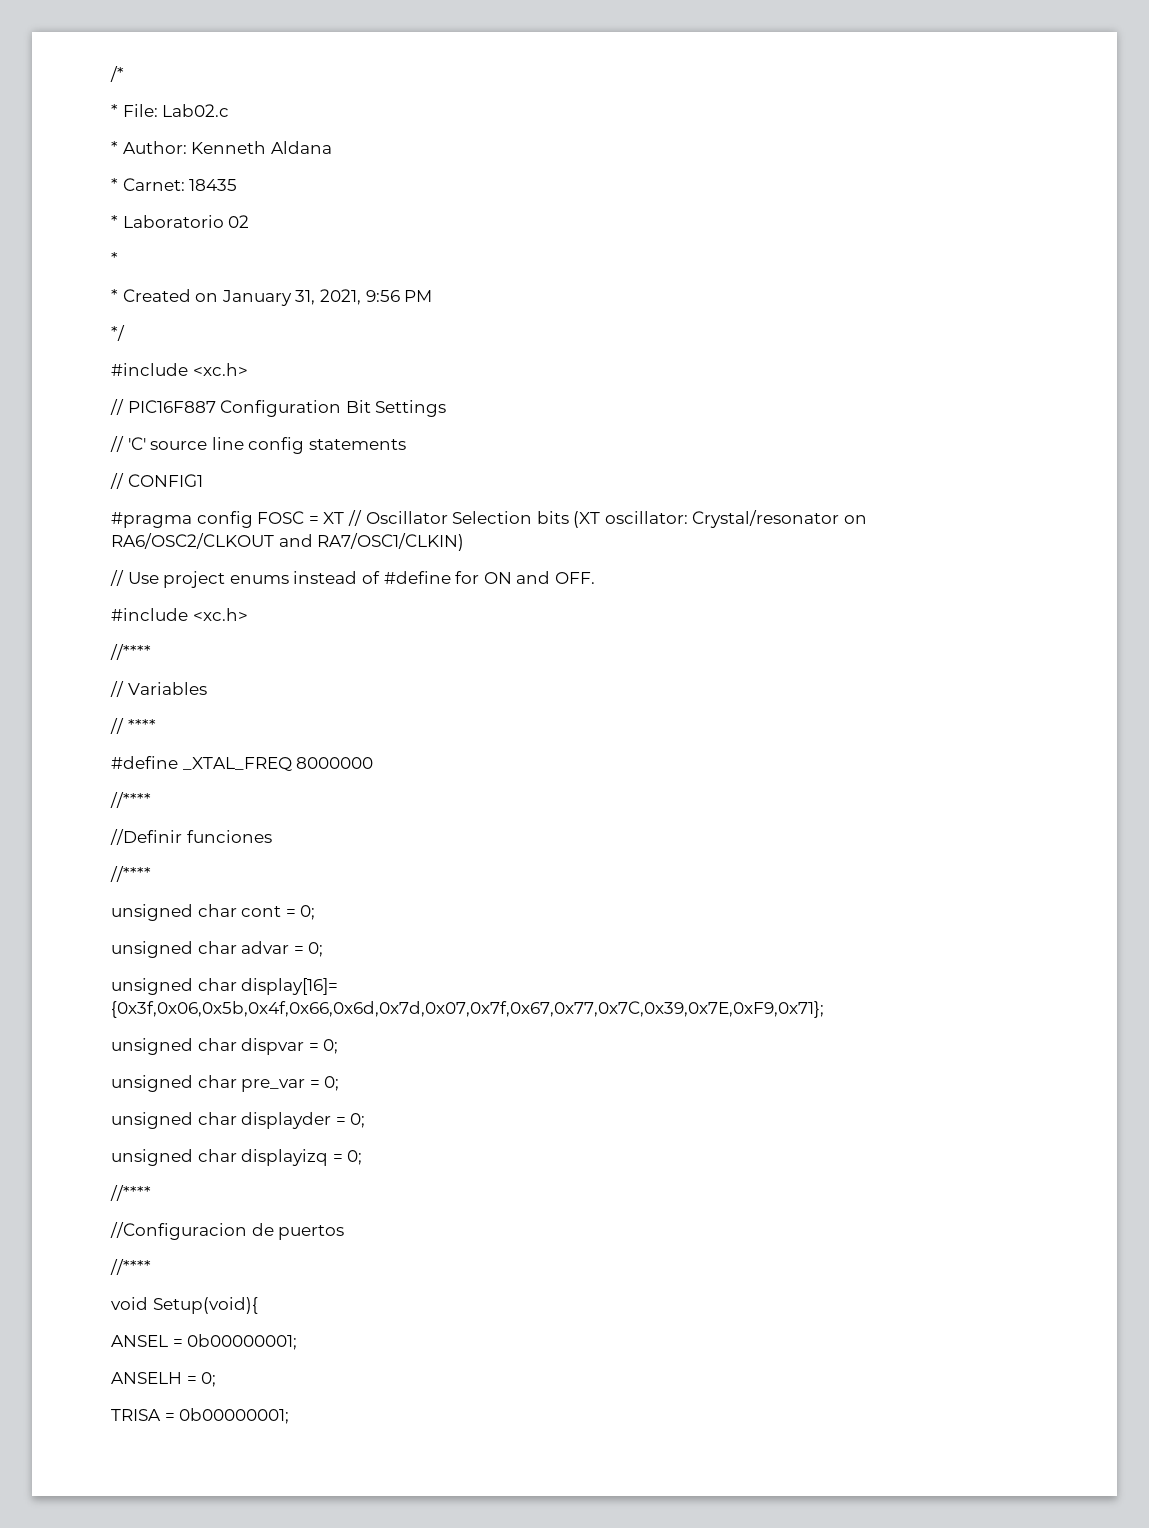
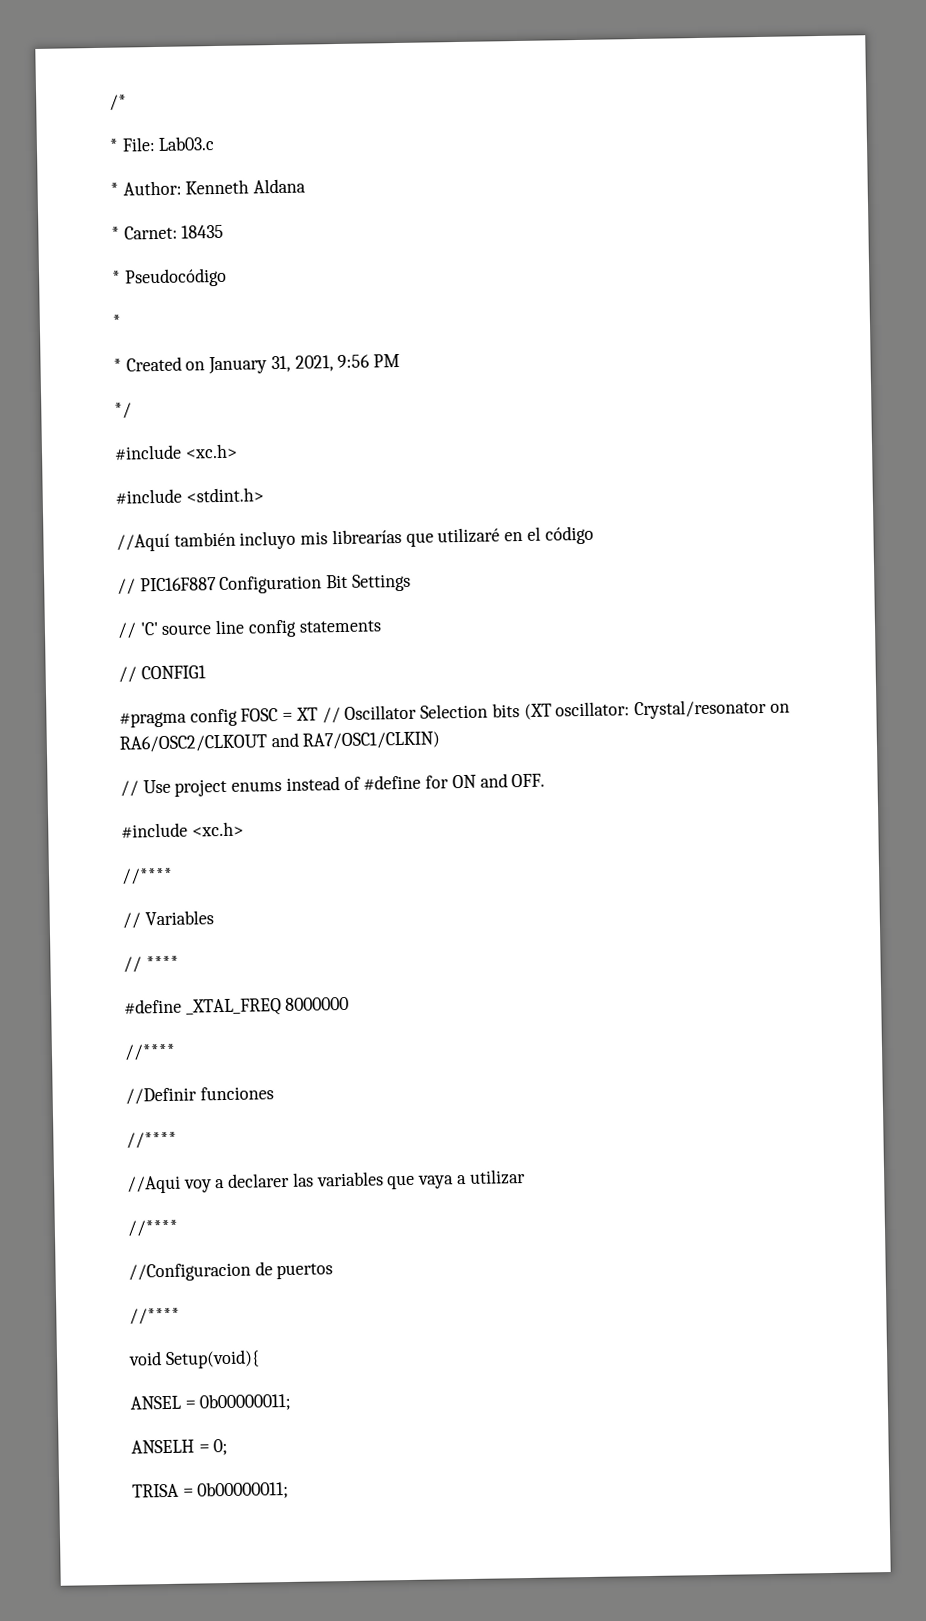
[162,104,230,117] Lab02.c -> [158,136,216,151] Lab03.c
[122,215,250,228] Laboratorio 02 -> [123,267,227,288] Pseudocódigo
(248, 369) none -> [115,487,264,505] [116,525,594,552] // #include <stdint.h> // //Aquí también incluyo mis librearías que utilizaré en el código
[111,904,316,921] [111,941,324,958] [111,978,339,995] [111,1001,824,1018] [111,1038,339,1055] [111,1075,340,1092] [111,1112,366,1129] [111,1149,363,1166] unsigned char cont = 0; // unsigned char advar = 0; // unsigned char display[16]= {0x3f,0x06,0x5b,0x4f,0x66,0x6d,0x7d,0x07,0x7f,0x67,0x77,0x7C,0x39,0x7E,0xF9,0x71}; // unsigned char dispvar = 0; // unsigned char pre_var = 0; // unsigned char displayder = 0; // unsigned char displayizq = 0; -> [127,1169,526,1194] //Aqui voy a declarer las variables que vaya a utilizar
[187,1334,298,1350] 0b00000001; -> [199,1392,292,1412] 0b00000011;
[179,1408,290,1424] 0b00000001; -> [197,1480,290,1500] 0b00000011;

